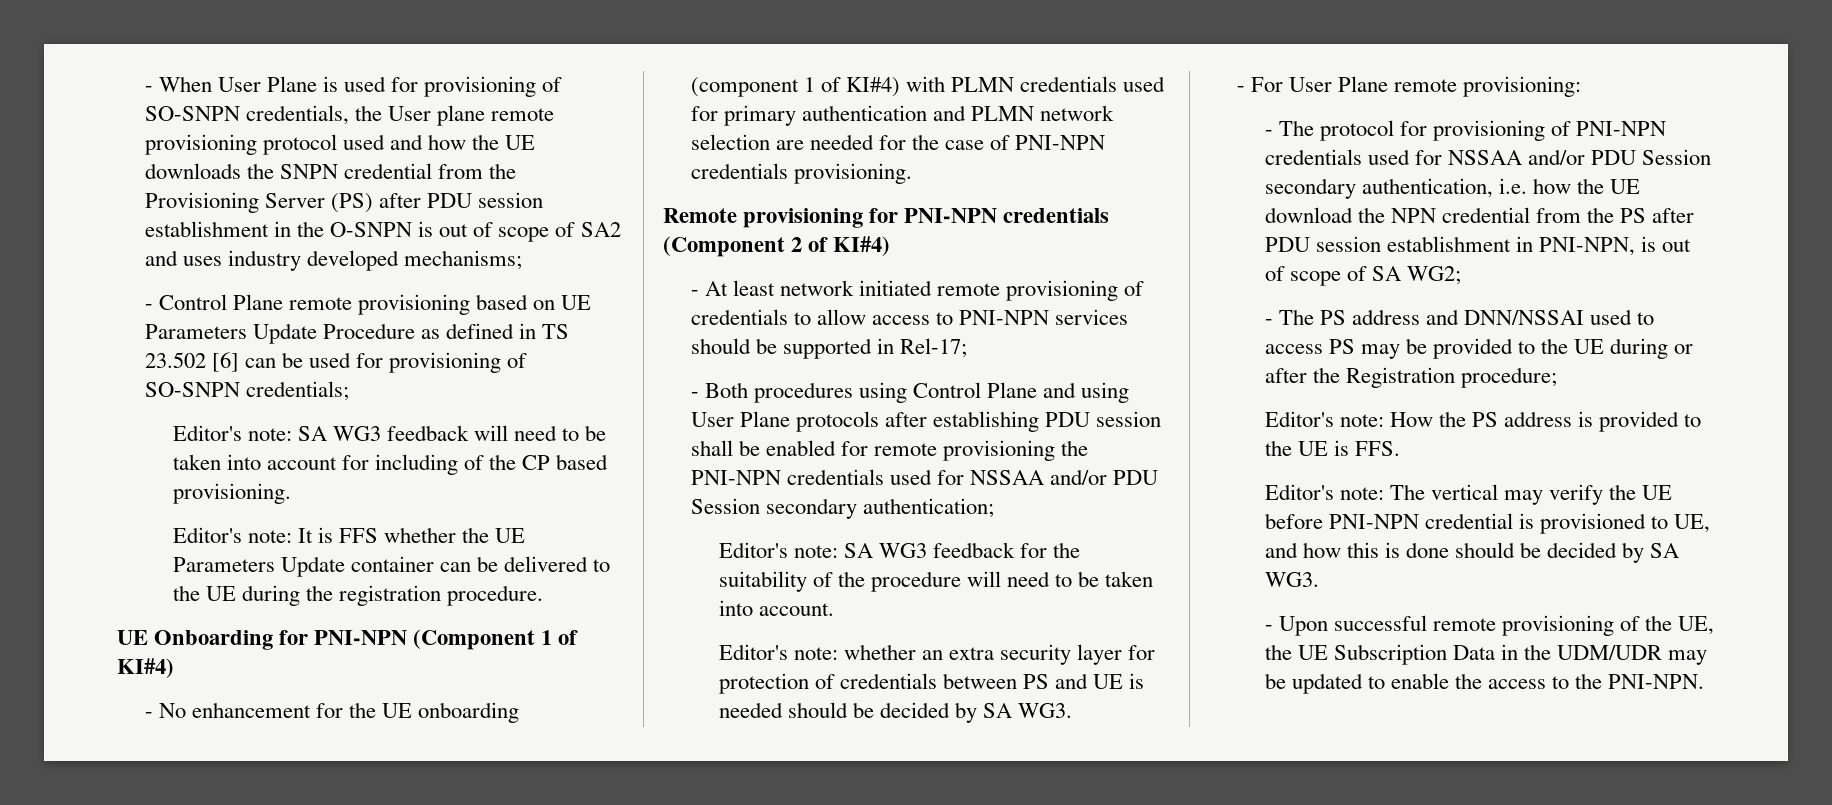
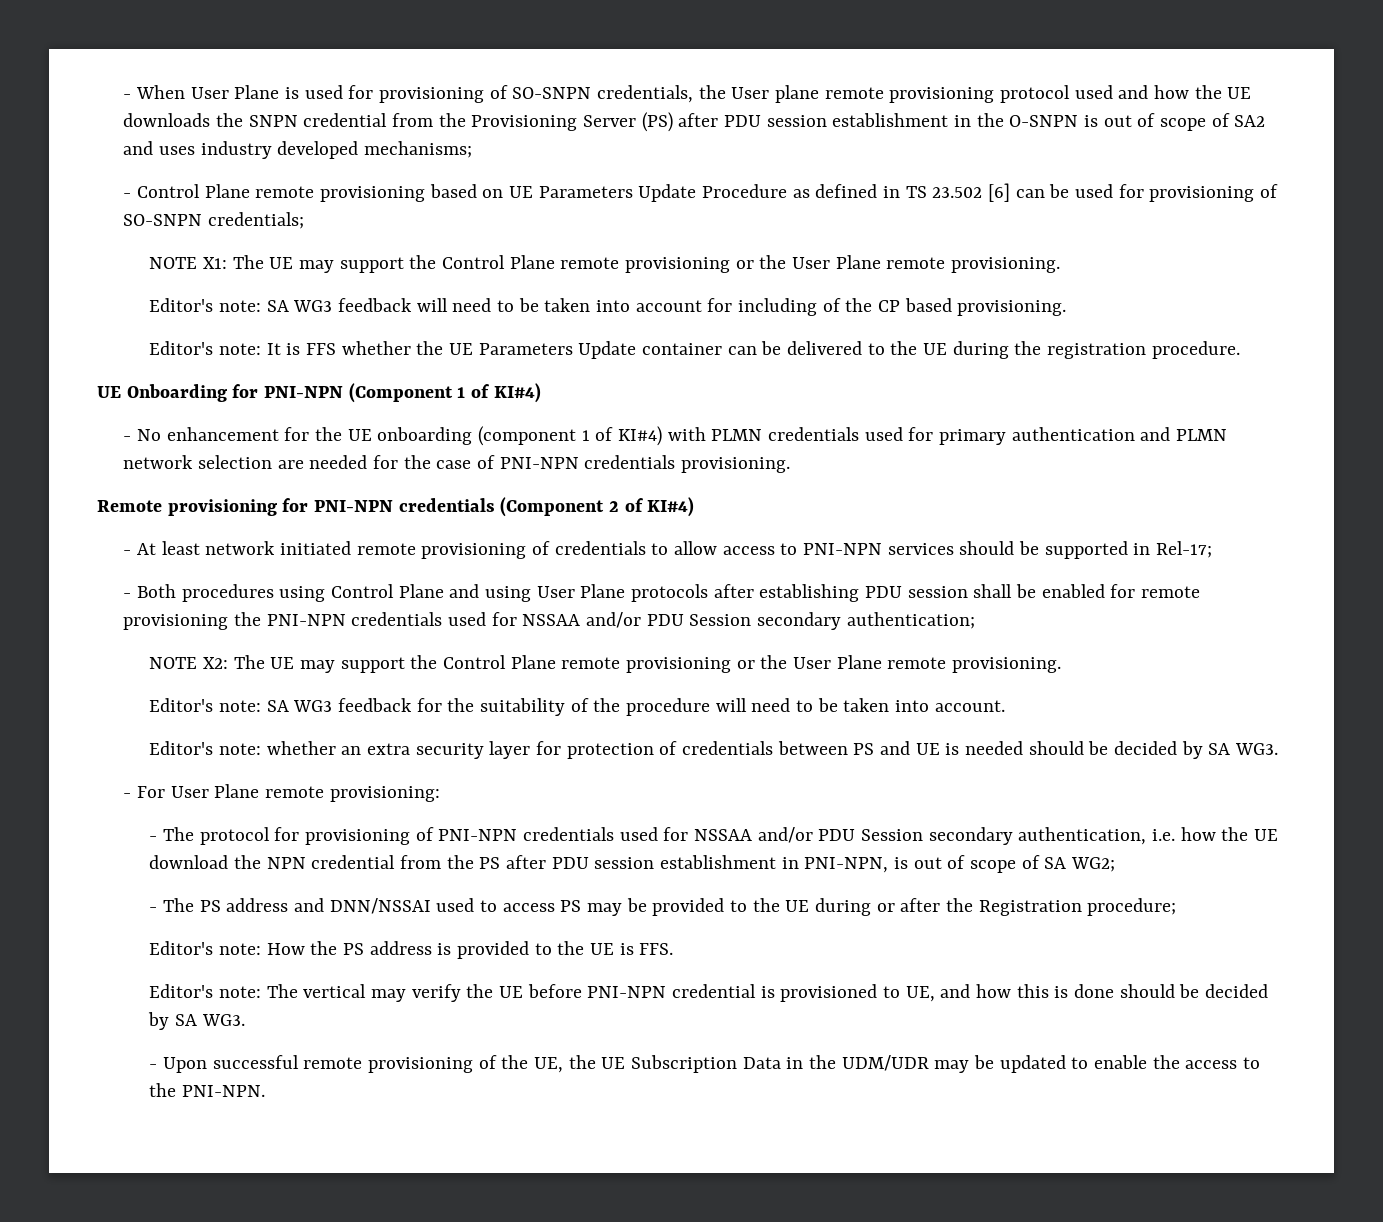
(349, 391) none -> [149,255,1061,273] // NOTE X1: The UE may support the Control Plane remote provisioning or the User Plane remote provisioning.
(994, 508) none -> [149,655,1062,673] // NOTE X2: The UE may support the Control Plane remote provisioning or the User Plane remote provisioning.

